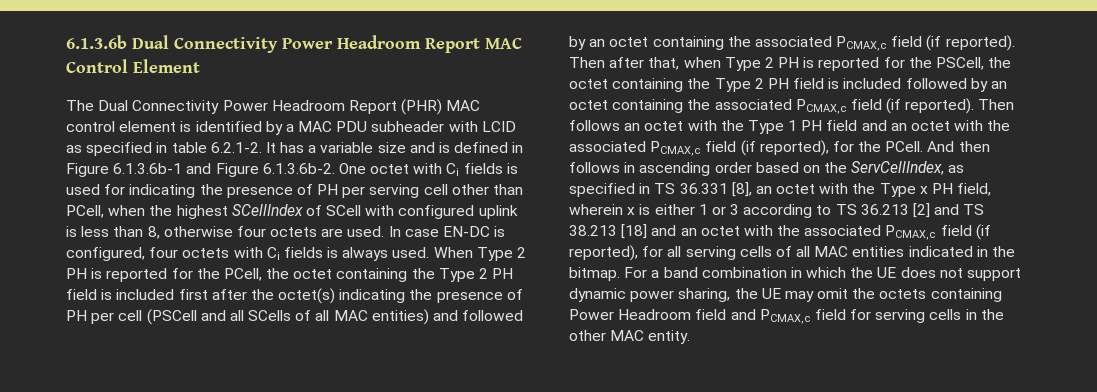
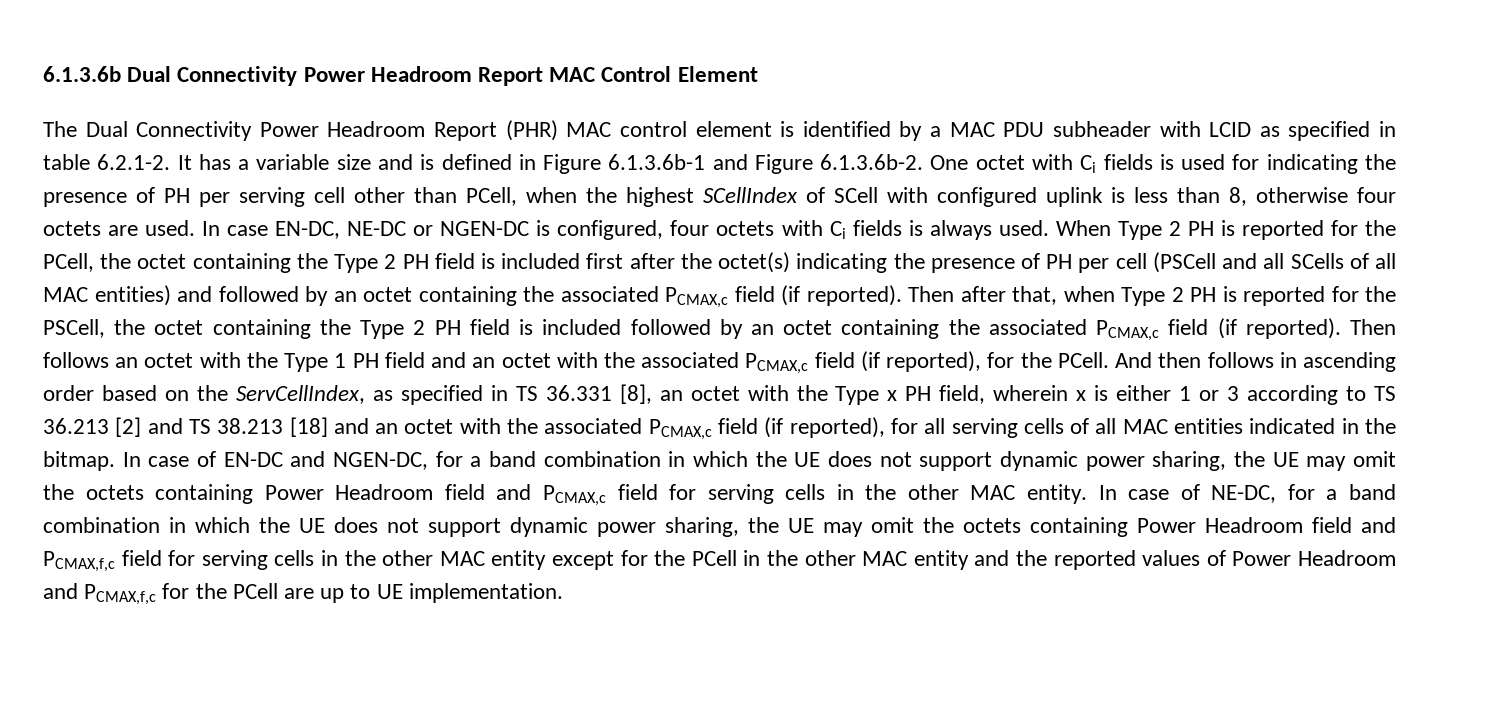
[443,226,491,237] EN-DC -> [275,221,530,239] EN-DC, NE-DC or NGEN-DC
[624,267,648,278] For -> [122,451,463,470] In case of EN-DC and NGEN-DC, for
(691, 337) none -> [1098,484,1396,503] [43,517,1396,537] [43,550,1396,572] [43,583,563,605] In case of NE-DC, for a band combination in which the UE does not support dynamic power sharing, the UE may omit the octets containing Power Headroom field and PCMAX,f,c field for serving cells in the other MAC entity except for the PCell in the other MAC entity and the reported values of Power Headroom and PCMAX,f,c for the PCell are up to UE implementation.

